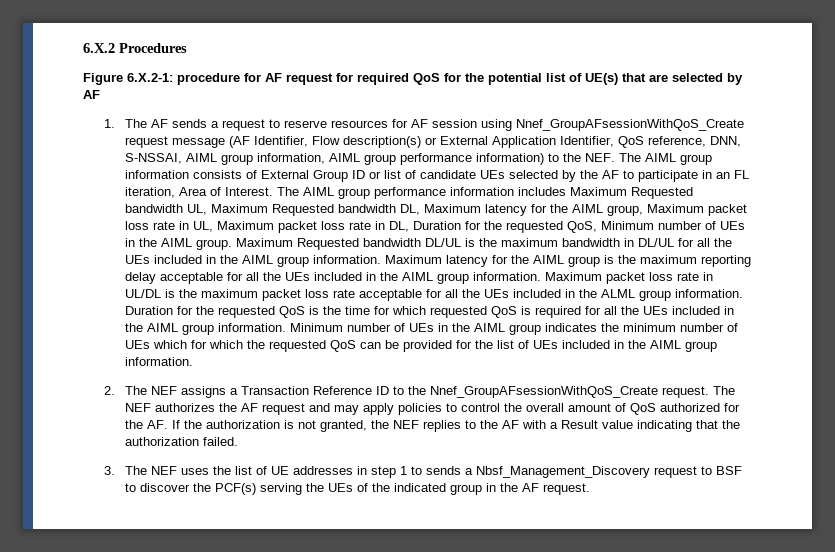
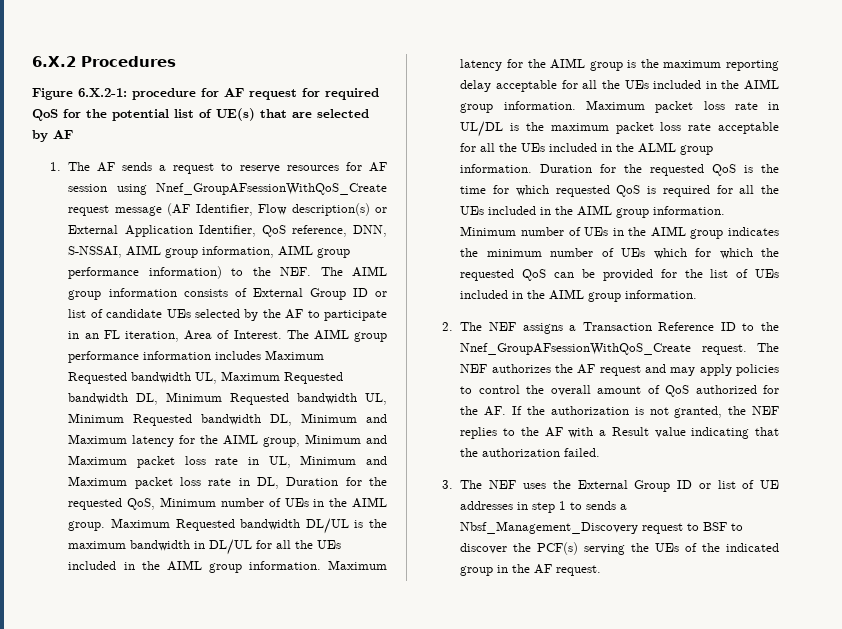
(421, 209) none -> [166,392,387,405] [68,413,387,426] Minimum Requested bandwidth UL, Minimum Requested bandwidth DL, Minimum and
(644, 210) none -> [305,434,387,444] Minimum and
(214, 226) none -> [300,455,387,465] Minimum and
(232, 470) none -> [577,480,711,492] External Group ID or

